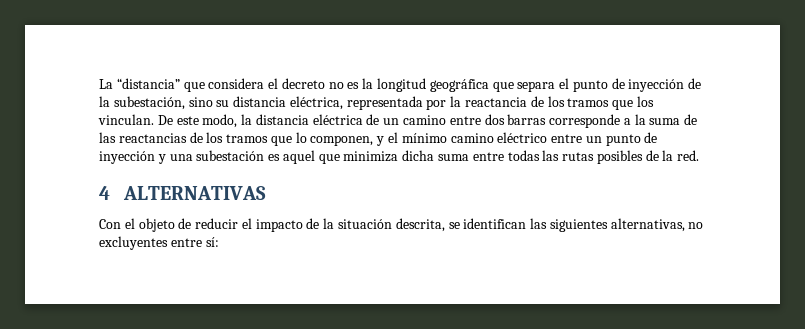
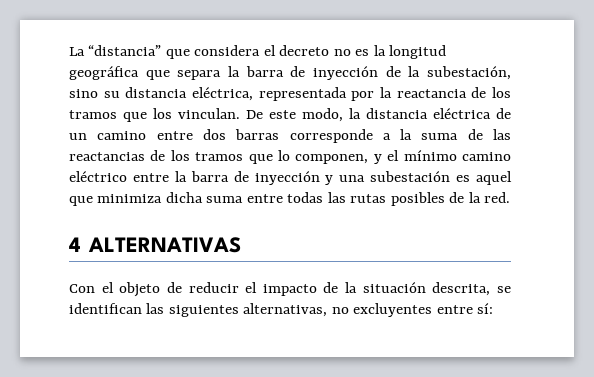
[559,78,608,92] el punto -> [228,66,284,77] la barra
[585,134,641,146] un punto -> [174,171,229,182] la barra

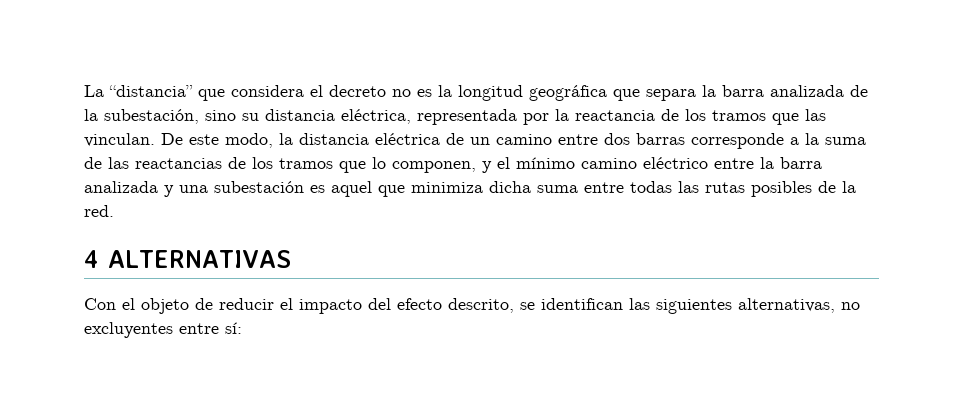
[290,66,378,80] de inyección -> [770,85,844,97] analizada
[153,108,172,119] los -> [805,109,826,121] las
[233,171,320,185] de inyección -> [84,181,158,193] analizada
[323,282,491,296] de la situación descrita, -> [368,298,514,313] del efecto descrito,

